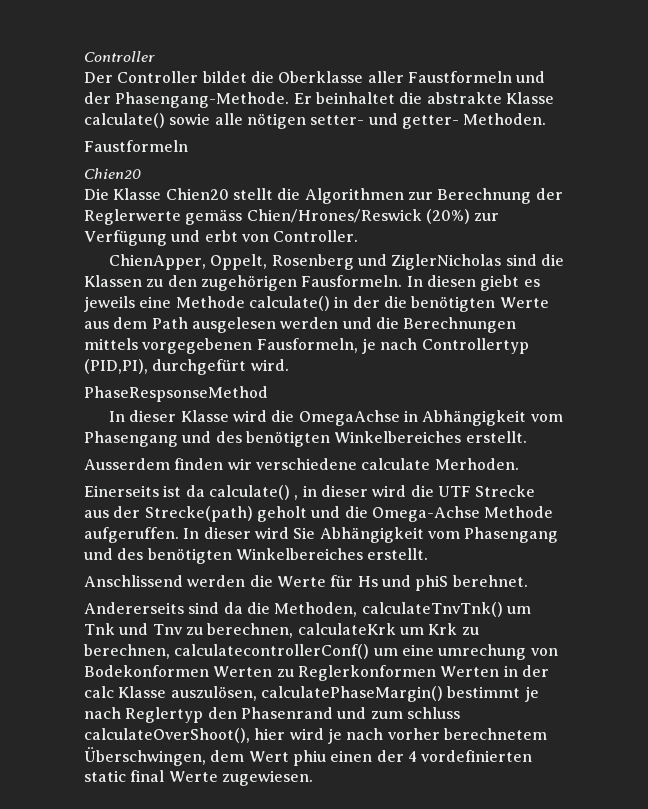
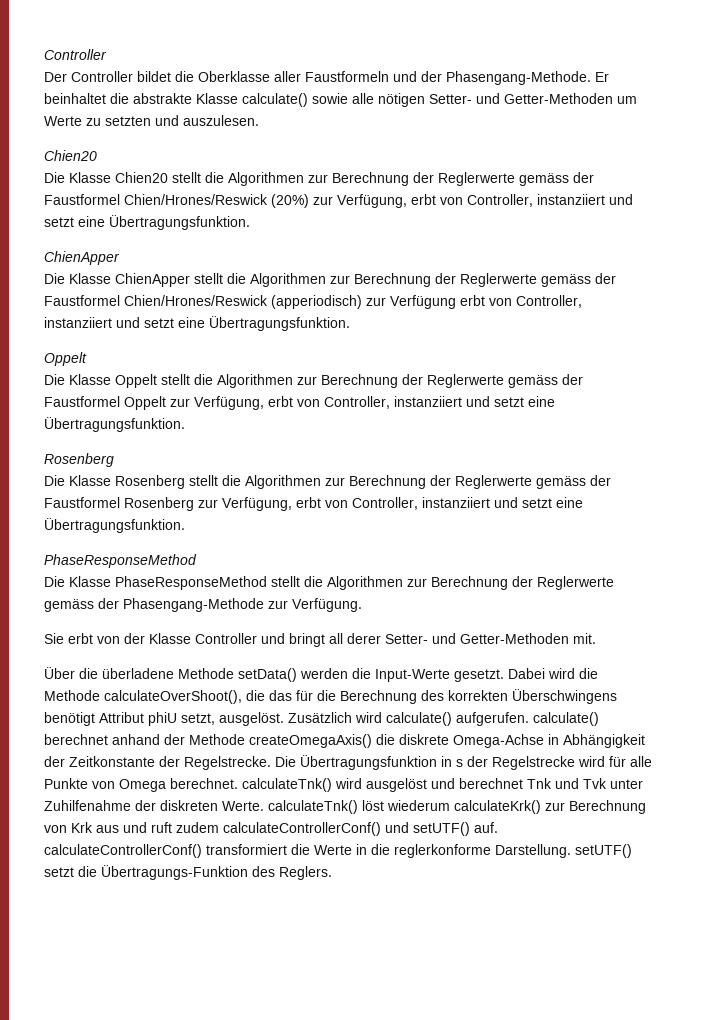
[310,113,547,129] [84,140,188,152] setter- und getter- Methoden. // Faustformeln -> [429,93,637,104] [44,115,259,126] Setter- und Getter-Methoden um Werte zu setzten und auszulesen.
(243, 217) none -> [573,172,594,183] [44,194,120,205] der Faustformel
[84,230,359,246] [108,254,564,270] [84,275,540,291] [84,296,549,312] [84,317,517,333] [84,338,529,354] [84,359,289,375] [84,386,268,402] [108,410,563,426] [84,431,527,447] [84,458,519,470] [84,485,536,500] [84,506,554,522] [84,527,559,543] [84,548,429,564] [84,575,528,591] [84,602,531,617] [84,623,479,638] [84,644,558,660] [84,665,549,681] [84,686,539,702] [84,707,460,723] [84,728,547,744] [84,747,533,766] [84,770,313,786] Verfügung und erbt von Controller. // ChienApper, Oppelt, Rosenberg und ZiglerNicholas sind die Klassen zu den zugehörigen Fausformeln. In diesen giebt es jeweils eine Methode calculate() in der die benötigten Werte aus dem Path ausgelesen werden und die Berechnungen mittels vorgegebenen Fausformeln, je nach Controllertyp (PID,PI), durchgefürt wird. // PhaseRespsonseMethod // In dieser Klasse wird die OmegaAchse in Abhängigkeit vom Phasengang und des benötigten Winkelbereiches erstellt. // Ausserdem finden wir verschiedene calculate Merhoden. // Einerseits ist da calculate() , in dieser wird die UTF Strecke aus der Strecke(path) geholt und die Omega-Achse Methode aufgeruffen. In dieser wird Sie Abhängigkeit vom Phasengang und des benötigten Winkelbereiches erstellt. // Anschlissend werden die Werte für Hs und phiS berehnet. // Andererseits sind da die Methoden, calculateTnvTnk() um Tnk und Tnv zu berechnen, calculateKrk um Krk zu berechnen, calculatecontrollerConf() um eine umrechung von Bodekonformen Werten zu Reglerkonformen Werten in der calc Klasse auszulösen, calculatePhaseMargin() bestimmt je nach Reglertyp den Phasenrand und zum schluss calculateOverShoot(), hier wird je nach vorher berechnetem Überschwingen, dem Wert phiu einen der 4 vordefinierten static final Werte zugewiesen. -> [337,194,633,208] [44,215,250,230] [44,251,120,265] [44,273,616,287] [44,295,582,309] [44,316,350,331] [44,352,87,366] [44,374,583,388] [44,396,555,410] [44,417,185,432] [44,453,114,467] [44,475,611,489] [44,497,583,511] [44,518,185,533] [44,554,197,568] [44,576,614,590] [44,598,362,612] [44,633,596,647] [44,667,598,682] [44,689,617,704] [44,712,599,726] [44,734,645,748] [44,755,652,770] [44,778,643,792] [44,800,646,814] [44,822,498,836] [44,844,632,858] [44,865,332,880] Verfügung, erbt von Controller, instanziiert und setzt eine Übertragungsfunktion. // ChienApper // Die Klasse ChienApper stellt die Algorithmen zur Berechnung der Reglerwerte gemäss der Faustformel Chien/Hrones/Reswick (apperiodisch) zur Verfügung erbt von Controller, instanziiert und setzt eine Übertragungsfunktion. // Oppelt // Die Klasse Oppelt stellt die Algorithmen zur Berechnung der Reglerwerte gemäss der Faustformel Oppelt zur Verfügung, erbt von Controller, instanziiert und setzt eine Übertragungsfunktion. // Rosenberg // Die Klasse Rosenberg stellt die Algorithmen zur Berechnung der Reglerwerte gemäss der Faustformel Rosenberg zur Verfügung, erbt von Controller, instanziiert und setzt eine Übertragungsfunktion. // PhaseResponseMethod // Die Klasse PhaseResponseMethod stellt die Algorithmen zur Berechnung der Reglerwerte gemäss der Phasengang-Methode zur Verfügung. // Sie erbt von der Klasse Controller und bringt all derer Setter- und Getter-Methoden mit. // Über die überladene Methode setData() werden die Input-Werte gesetzt. Dabei wird die Methode calculateOverShoot(), die das für die Berechnung des korrekten Überschwingens benötigt Attribut phiU setzt, ausgelöst. Zusätzlich wird calculate() aufgerufen. calculate() berechnet anhand der Methode createOmegaAxis() die diskrete Omega-Achse in Abhängigkeit der Zeitkonstante der Regelstrecke. Die Übertragungsfunktion in s der Regelstrecke wird für alle Punkte von Omega berechnet. calculateTnk() wird ausgelöst und berechnet Tnk und Tvk unter Zuhilfenahme der diskreten Werte. calculateTnk() löst wiederum calculateKrk() zur Berechnung von Krk aus und ruft zudem calculateControllerConf() und setUTF() auf. calculateControllerConf() transformiert die Werte in die reglerkonforme Darstellung. setUTF() setzt die Übertragungs-Funktion des Reglers.

